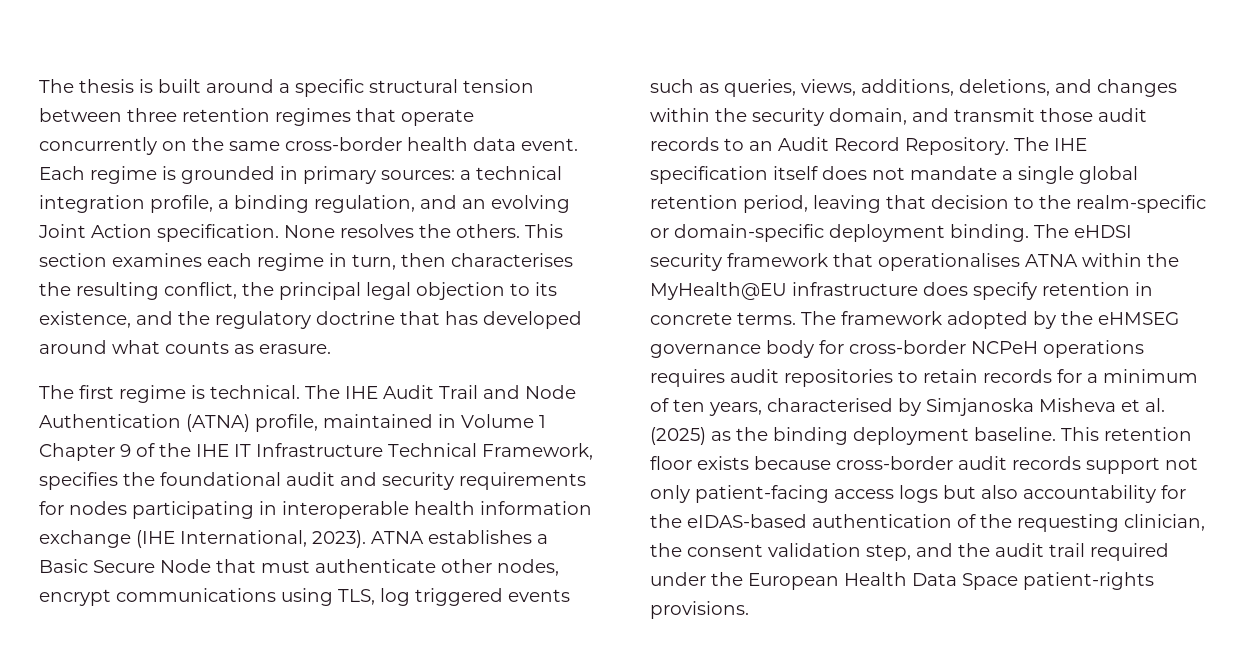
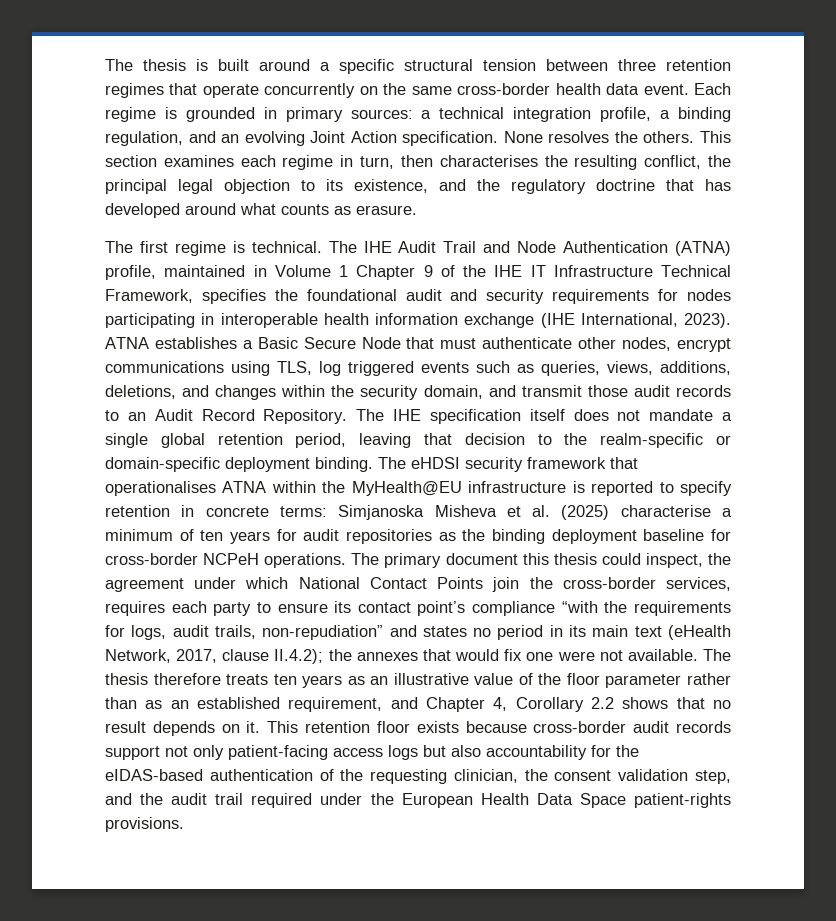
[923,282,968,296] does -> [572,481,674,496] is reported to
[737,311,1179,329] [650,340,1144,358] [650,369,1198,387] [650,398,921,416] terms. The framework adopted by the eHMSEG governance body for cross-border NCPeH operations requires audit repositories to retain records for a minimum of ten years, characterised by -> [279,506,327,517] terms:
[711,427,1056,445] as the binding deployment baseline. -> [620,505,732,517] [105,529,731,544] [105,553,732,568] [105,577,731,592] [105,601,731,616] [105,625,731,640] [105,649,731,664] [105,673,732,688] [105,697,731,712] [105,721,261,736] characterise a minimum of ten years for audit repositories as the binding deployment baseline for cross-border NCPeH operations. The primary document this thesis could inspect, the agreement under which National Contact Points join the cross-border services, requires each party to ensure its contact point’s compliance “with the requirements for logs, audit trails, non-repudiation” and states no period in its main text (eHealth Network, 2017, clause II.4.2); the annexes that would fix one were not available. The thesis therefore treats ten years as an illustrative value of the floor parameter rather than as an established requirement, and Chapter 4, Corollary 2.2 shows that no result depends on it.

